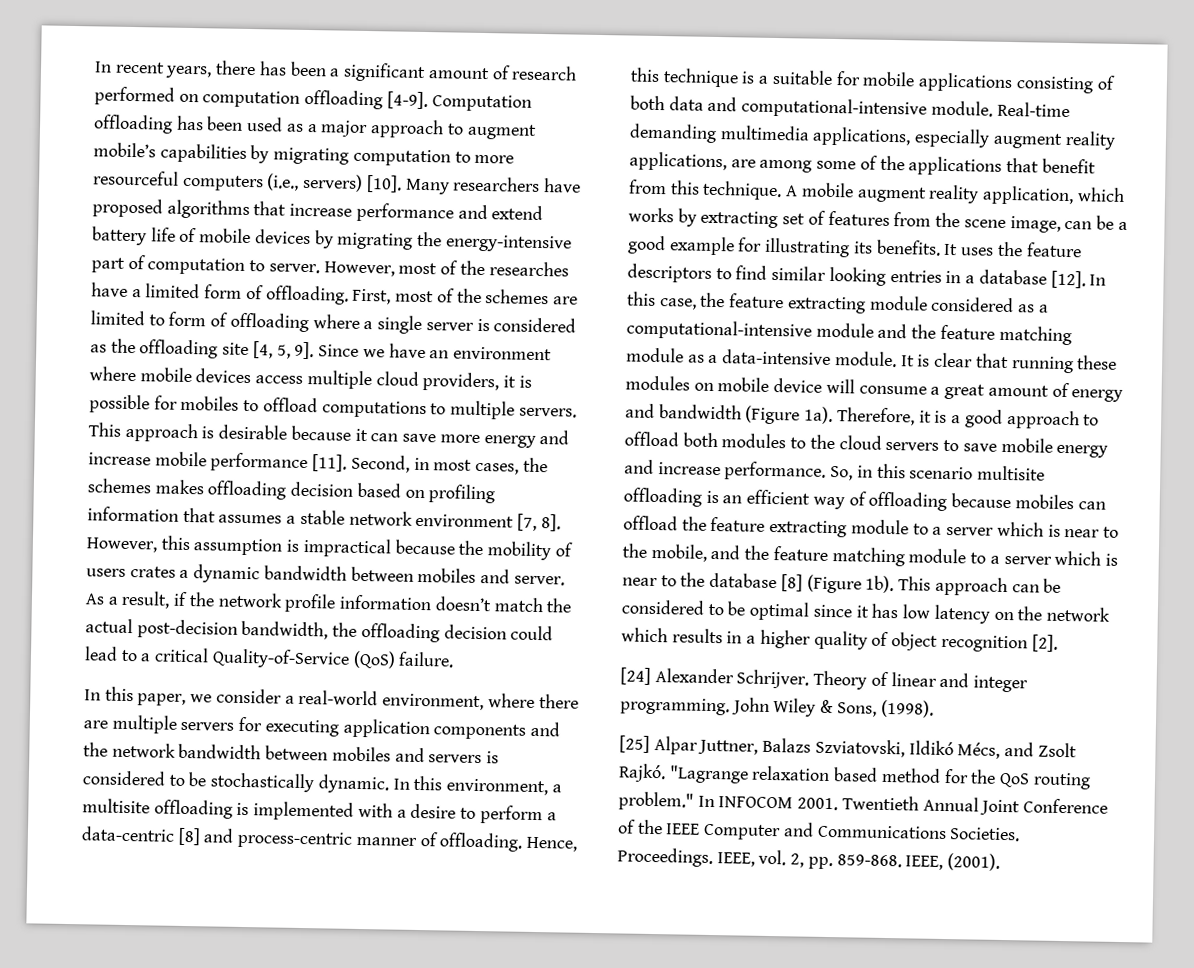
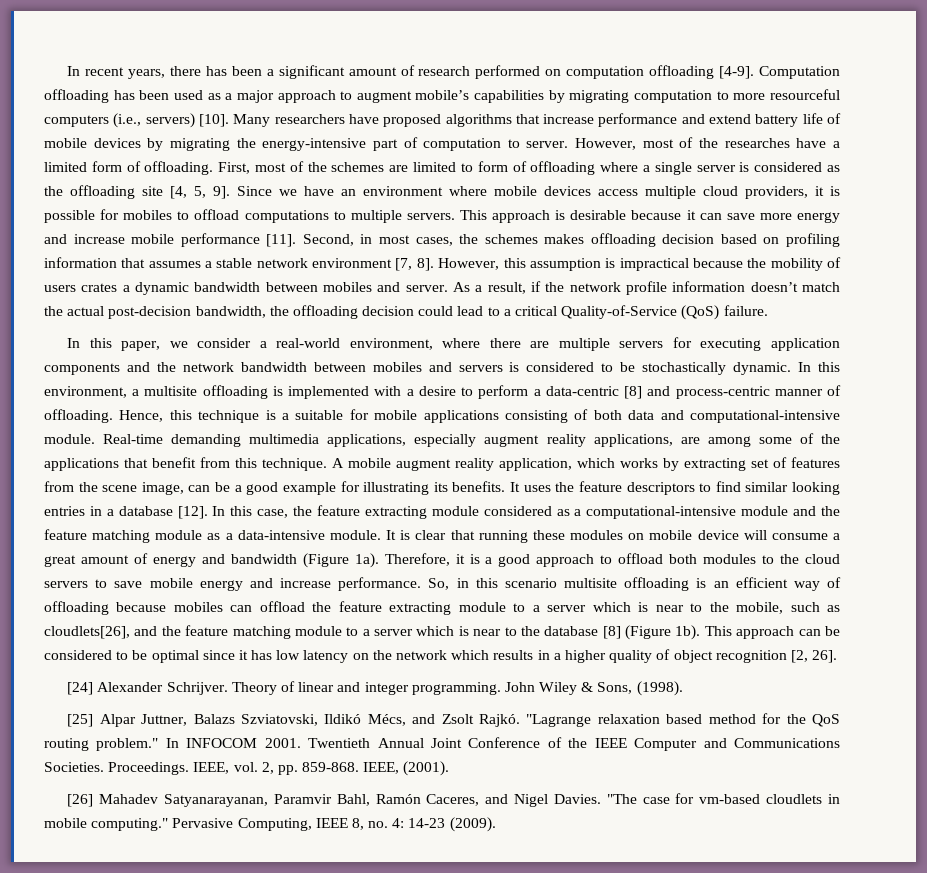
(707, 552) none -> [790,602,841,612] [44,626,130,639] such as cloudlets[26],
[1031,634,1058,652] [2]. -> [790,650,838,663] [2, 26].
(1001, 862) none -> [67,793,840,807] [44,817,496,832] // [26] Mahadev Satyanarayanan, Paramvir Bahl, Ramón Caceres, and Nigel Davies. "The case for vm-based cloudlets in mobile computing." Pervasive Computing, IEEE 8, no. 4: 14-23 (2009).

